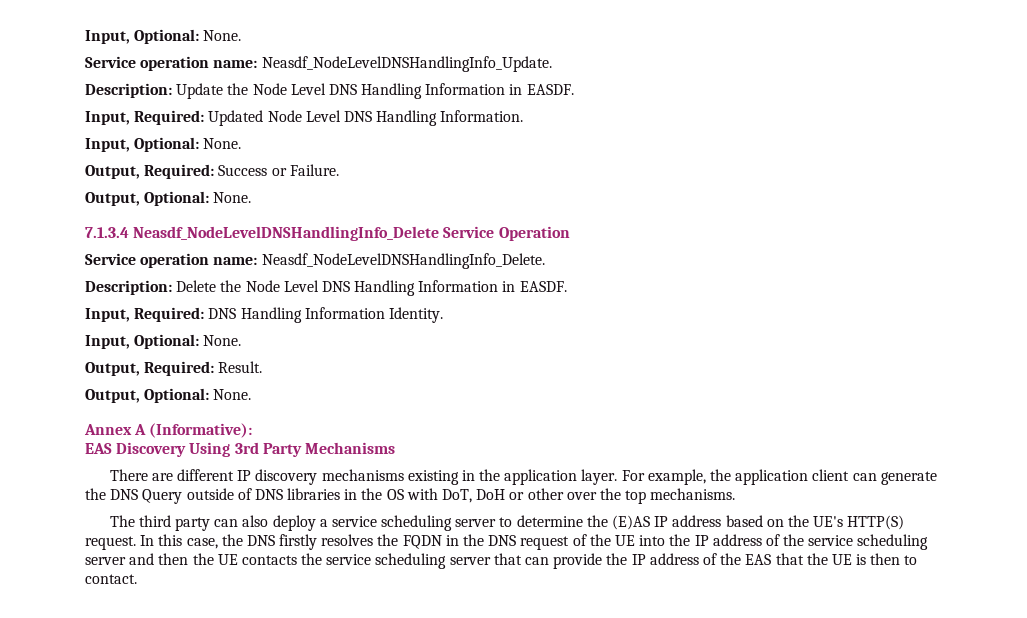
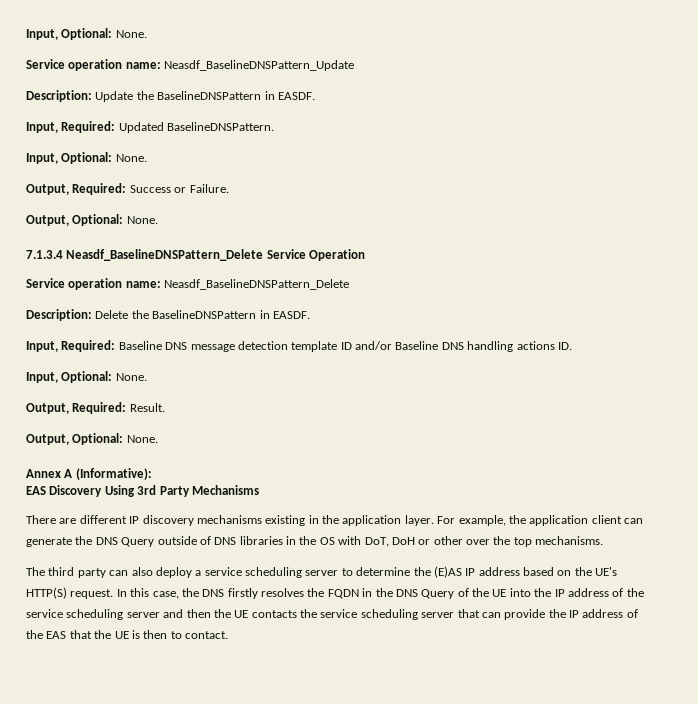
[261,56,552,72] Neasdf_NodeLevelDNSHandlingInfo_Update. -> [164,60,355,71] Neasdf_BaselineDNSPattern_Update
[252,83,506,99] Node Level DNS Handling Information -> [157,91,262,100] BaselineDNSPattern
[267,110,524,126] Node Level DNS Handling Information. -> [167,122,275,131] BaselineDNSPattern.
[133,226,440,241] Neasdf_NodeLevelDNSHandlingInfo_Delete -> [66,249,264,261] Neasdf_BaselineDNSPattern_Delete
[261,253,545,269] Neasdf_NodeLevelDNSHandlingInfo_Delete. -> [164,279,350,290] Neasdf_BaselineDNSPattern_Delete
[245,280,567,296] [85,307,443,323] Node Level DNS Handling Information in EASDF. // Input, Required: DNS Handling Information Identity. -> [152,310,310,319] [26,340,572,352] BaselineDNSPattern in EASDF. // Input, Required: Baseline DNS message detection template ID and/or Baseline DNS handling actions ID.
[520,536,570,550] request -> [421,589,455,599] Query

